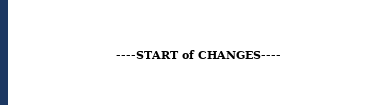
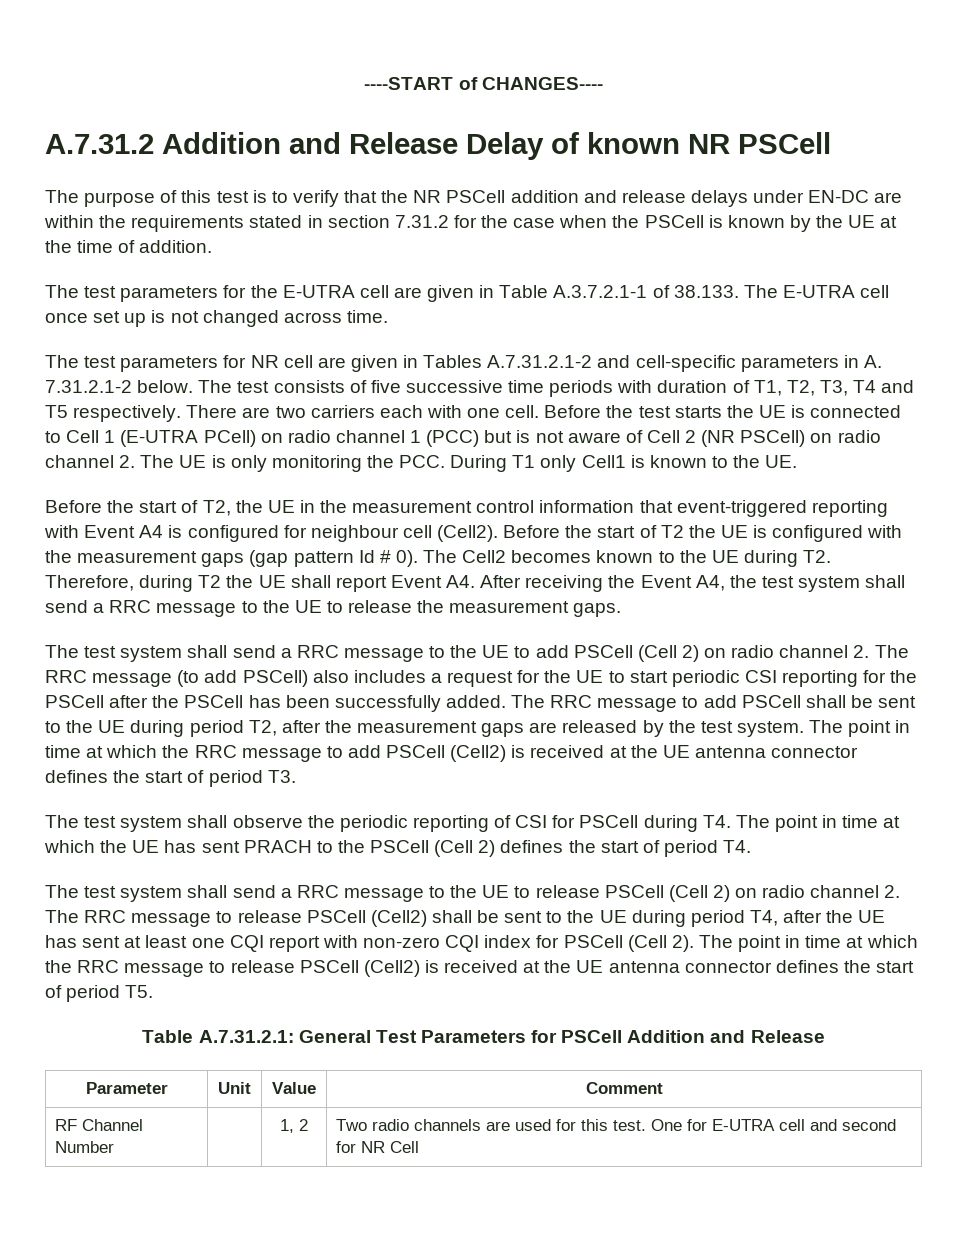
(281, 55) none -> [45,132,831,160] [45,190,903,207] [44,215,898,232] [45,240,213,253] [45,285,890,302] [45,310,388,327] [45,355,882,372] [45,380,915,397] [45,405,902,422] [45,430,881,447] [45,455,798,472] [45,500,888,517] [44,525,903,542] [45,550,832,567] [45,575,906,592] [45,600,622,617] [45,645,909,662] [45,670,918,687] [45,695,917,712] [45,720,911,737] [45,745,859,762] [45,770,296,787] [45,815,901,832] [44,840,752,857] [45,885,901,902] [45,910,886,927] [45,935,918,952] [45,960,915,977] [45,985,154,1002] [142,1030,825,1043] [85,1082,168,1094] [218,1082,251,1094] [272,1082,316,1094] [585,1082,663,1094] [54,1119,143,1131] [54,1141,114,1153] [280,1119,308,1133] [335,1119,896,1131] [335,1141,419,1153] // A.7.31.2 Addition and Release Delay of known NR PSCell // The purpose of this test is to verify that the NR PSCell addition and release delays under EN-DC are within the requirements stated in section 7.31.2 for the case when the PSCell is known by the UE at the time of addition. // The test parameters for the E-UTRA cell are given in Table A.3.7.2.1-1 of 38.133. The E-UTRA cell once set up is not changed across time. // The test parameters for NR cell are given in Tables A.7.31.2.1-2 and cell-specific parameters in A. 7.31.2.1-2 below. The test consists of five successive time periods with duration of T1, T2, T3, T4 and T5 respectively. There are two carriers each with one cell. Before the test starts the UE is connected to Cell 1 (E-UTRA PCell) on radio channel 1 (PCC) but is not aware of Cell 2 (NR PSCell) on radio channel 2. The UE is only monitoring the PCC. During T1 only Cell1 is known to the UE. // Before the start of T2, the UE in the measurement control information that event-triggered reporting with Event A4 is configured for neighbour cell (Cell2). Before the start of T2 the UE is configured with the measurement gaps (gap pattern Id # 0). The Cell2 becomes known to the UE during T2. Therefore, during T2 the UE shall report Event A4. After receiving the Event A4, the test system shall send a RRC message to the UE to release the measurement gaps. // The test system shall send a RRC message to the UE to add PSCell (Cell 2) on radio channel 2. The RRC message (to add PSCell) also includes a request for the UE to start periodic CSI reporting for the PSCell after the PSCell has been successfully added. The RRC message to add PSCell shall be sent to the UE during period T2, after the measurement gaps are released by the test system. The point in time at which the RRC message to add PSCell (Cell2) is received at the UE antenna connector defines the start of period T3. // The test system shall observe the periodic reporting of CSI for PSCell during T4. The point in time at which the UE has sent PRACH to the PSCell (Cell 2) defines the start of period T4. // The test system shall send a RRC message to the UE to release PSCell (Cell 2) on radio channel 2. The RRC message to release PSCell (Cell2) shall be sent to the UE during period T4, after the UE has sent at least one CQI report with non-zero CQI index for PSCell (Cell 2). The point in time at which the RRC message to release PSCell (Cell2) is received at the UE antenna connector defines the start of period T5. // Table A.7.31.2.1: General Test Parameters for PSCell Addition and Release // Parameter | Unit | Value | Comment // RF Channel Number | | 1, 2 | Two radio channels are used for this test. One for E-UTRA cell and second for NR Cell

